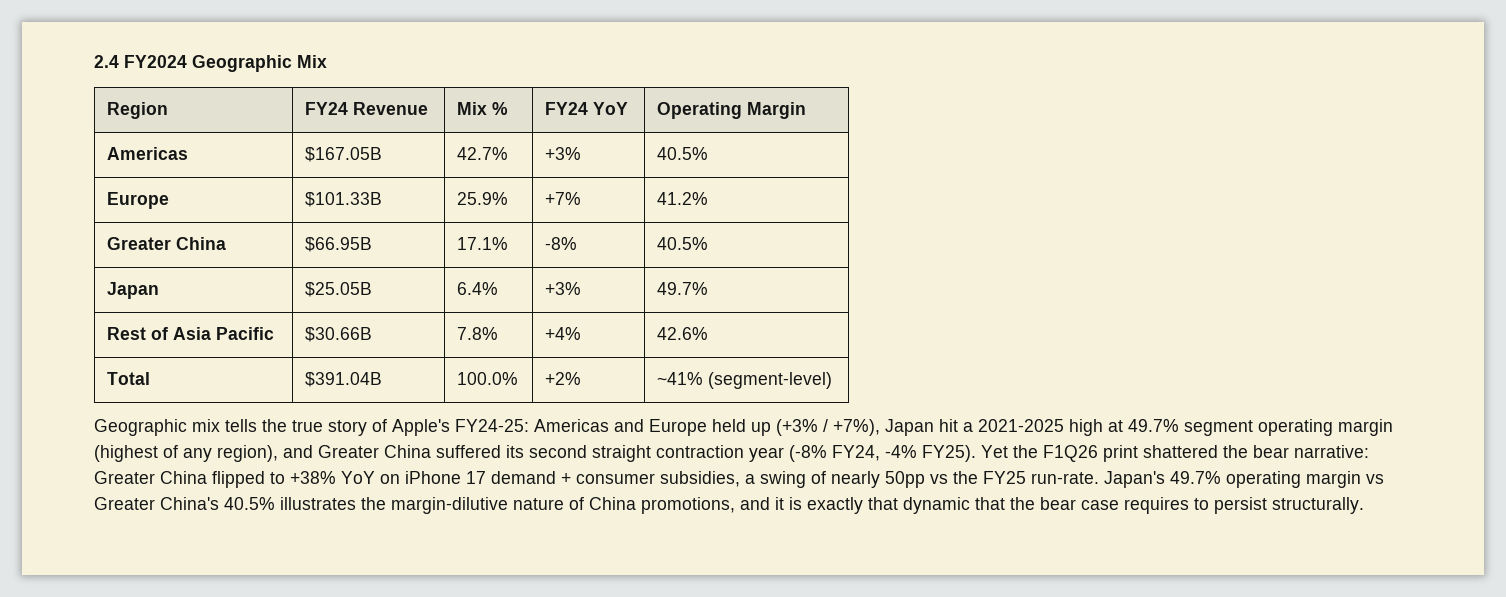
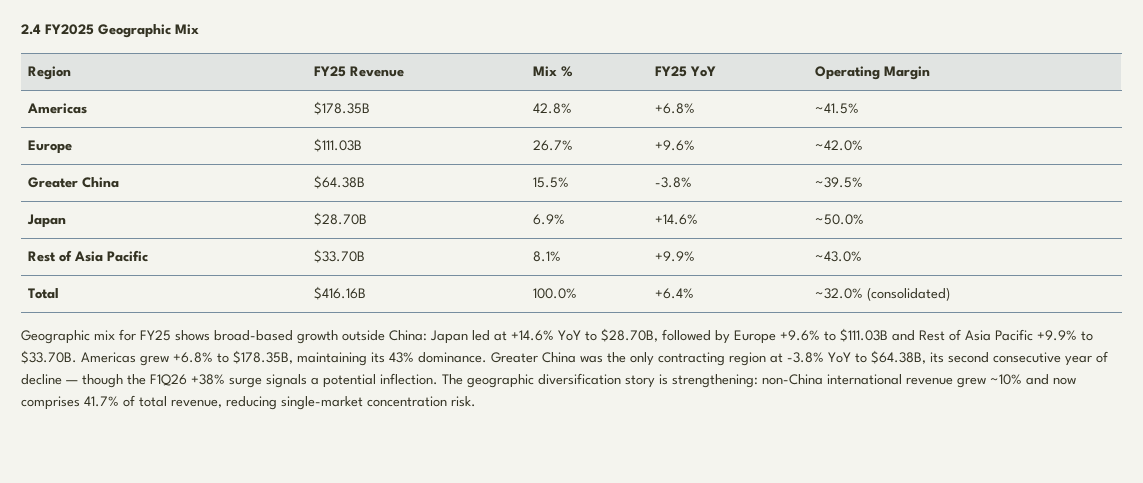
[124,55,187,68] FY2024 -> [45,24,94,35] FY2025
[305,102,349,115] FY24 -> [313,66,346,77] FY25
[545,102,589,115] FY24 -> [654,66,687,77] FY25
[305,147,383,162] [457,147,509,160] [545,147,582,160] [657,147,709,160] [107,192,170,209] [305,192,383,207] [457,192,509,205] [545,192,582,205] [657,192,709,205] [107,237,227,250] [305,237,373,252] [457,237,509,250] [545,237,578,250] [657,237,709,250] [107,282,160,299] [305,282,373,297] [457,282,499,295] [545,282,582,295] [657,282,709,295] $167.05B | 42.7% | +3% | 40.5% // Europe | $101.33B | 25.9% | +7% | 41.2% // Greater China | $66.95B | 17.1% | -8% | 40.5% // Japan | $25.05B | 6.4% | +3% | 49.7% -> [313,101,370,115] [532,103,572,114] [654,103,695,114] [814,103,859,114] [27,140,72,154] [313,138,362,152] [532,140,573,151] [654,140,695,151] [814,140,863,151] [27,177,119,188] [313,175,365,189] [532,177,569,188] [654,177,692,188] [814,177,863,188] [26,214,66,228] [313,212,367,226] [532,214,565,225] [654,214,698,225] [814,214,864,225] $178.35B | 42.8% | +6.8% | ~41.5% // Europe | $111.03B | 26.7% | +9.6% | ~42.0% // Greater China | $64.38B | 15.5% | -3.8% | ~39.5% // Japan | $28.70B | 6.9% | +14.6% | ~50.0%
[305,327,373,342] [457,327,499,340] [545,327,582,340] [657,327,709,340] $30.66B | 7.8% | +4% | 42.6% -> [313,249,365,263] [532,251,561,262] [654,251,695,262] [814,251,862,262] $33.70B | 8.1% | +9.9% | ~43.0%
[305,372,383,387] $391.04B -> [313,286,366,300] $416.16B
[545,372,582,385] [657,372,833,389] +2% | ~41% (segment-level) -> [654,288,694,299] [814,287,950,301] +6.4% | ~32.0% (consolidated)
[225,419,1393,436] [94,445,1369,462] [94,471,1384,488] [94,497,1364,514] tells the true story of Apple's FY24-25: Americas and Europe held up (+3% / +7%), Japan hit a 2021-2025 high at 49.7% segment operating margin (highest of any region), and Greater China suffered its second straight contraction year (-8% FY24, -4% FY25). Yet the F1Q26 print shattered the bear narrative: Greater China flipped to +38% YoY on iPhone 17 demand + consumer subsidies, a swing of nearly 50pp vs the FY25 run-rate. Japan's 49.7% operating margin vs Greater China's 40.5% illustrates the margin-dilutive nature of China promotions, and it is exactly that dynamic that the bear case requires to persist structurally. -> [119,328,1093,344] [21,350,1108,366] [21,373,1076,388] [21,395,476,410] for FY25 shows broad-based growth outside China: Japan led at +14.6% YoY to $28.70B, followed by Europe +9.6% to $111.03B and Rest of Asia Pacific +9.9% to $33.70B. Americas grew +6.8% to $178.35B, maintaining its 43% dominance. Greater China was the only contracting region at -3.8% YoY to $64.38B, its second consecutive year of decline — though the F1Q26 +38% surge signals a potential inflection. The geographic diversification story is strengthening: non-China international revenue grew ~10% and now comprises 41.7% of total revenue, reducing single-market concentration risk.

